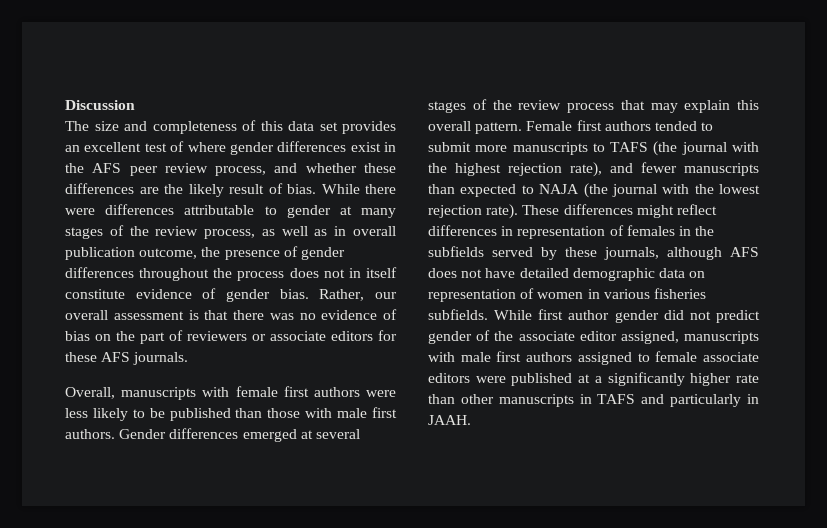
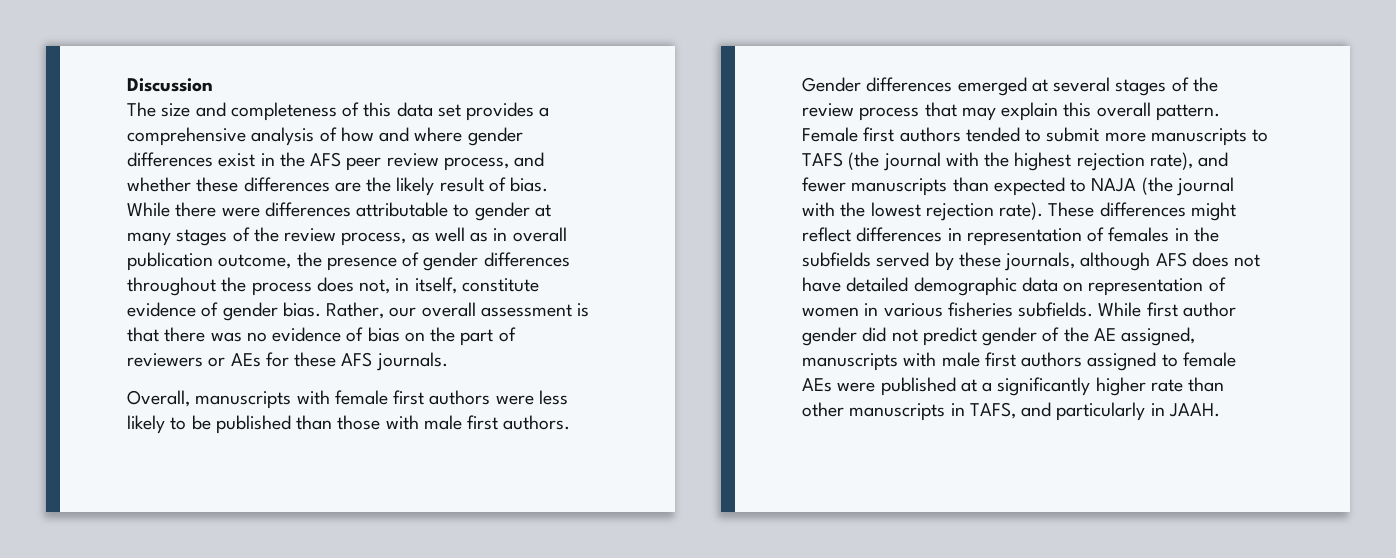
[65,141,185,152] an excellent test of -> [539,107,550,117] [127,127,410,146] a comprehensive analysis of how and
[323,267,398,278] not in itself -> [359,277,457,294] not, in itself,
[270,331,373,341] associate editors -> [230,353,261,367] AEs
[518,331,617,341] associate editor -> [1093,328,1116,341] AE
[703,352,759,362] [428,373,470,383] associate editors -> [802,378,832,392] AEs
[597,394,636,404] TAFS -> [969,402,1016,419] TAFS,

